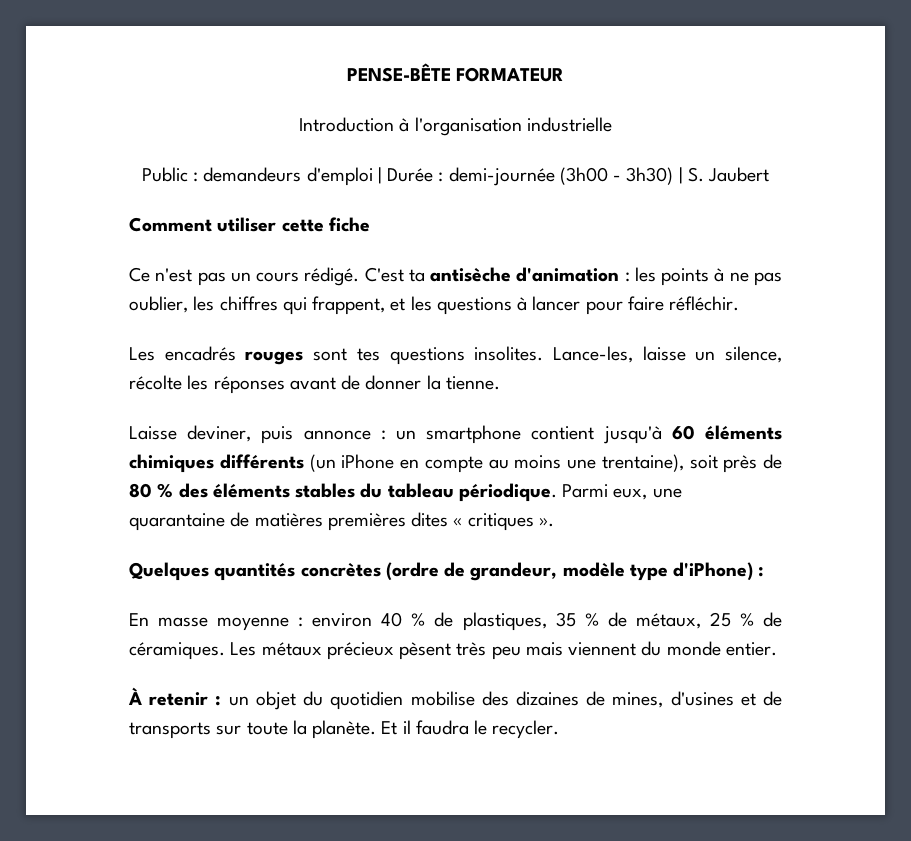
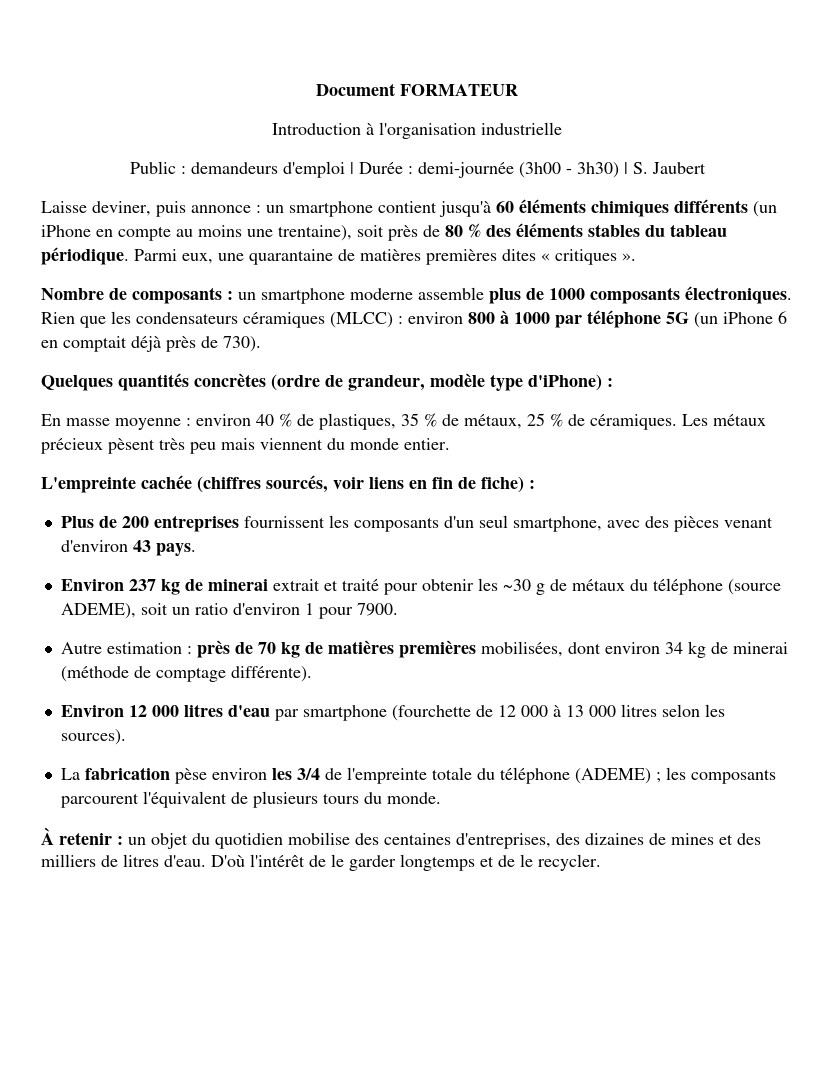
[346,63,451,82] PENSE-BÊTE -> [316,83,395,96] Document
[129,217,370,232] [129,267,782,286] [129,296,740,315] [129,346,783,365] [129,375,500,394] // Comment utiliser cette fiche // Ce n'est pas un cours rédigé. C'est ta antisèche d'animation : les points à ne pas oublier, les chiffres qui frappent, et les questions à lancer pour faire réfléchir. // Les encadrés rouges sont tes questions insolites. Lance-les, laisse un silence, récolte les réponses avant de donner la tienne. -> (706, 168) none
(554, 522) none -> [41,286,792,304] [41,310,787,328] [41,336,261,352] // Nombre de composants : un smartphone moderne assemble plus de 1000 composants électroniques. Rien que les condensateurs céramiques (MLCC) : environ 800 à 1000 par téléphone 5G (un iPhone 6 en comptait déjà près de 730).
(777, 649) none -> [41,475,535,493] [60,515,773,532] [60,540,196,556] [60,578,781,595] [60,603,398,619] [60,640,788,658] [60,666,312,682] [60,704,725,721] [60,729,126,745] [60,767,776,784] [60,791,441,808] // L'empreinte cachée (chiffres sourcés, voir liens en fin de fiche) : // Plus de 200 entreprises fournissent les composants d'un seul smartphone, avec des pièces venant d'environ 43 pays. // Environ 237 kg de minerai extrait et traité pour obtenir les ~30 g de métaux du téléphone (source ADEME), soit un ratio d'environ 1 pour 7900. // Autre estimation : près de 70 kg de matières premières mobilisées, dont environ 34 kg de minerai (méthode de comptage différente). // Environ 12 000 litres d'eau par smartphone (fourchette de 12 000 à 13 000 litres selon les sources). // La fabrication pèse environ les 3/4 de l'empreinte totale du téléphone (ADEME) ; les composants parcourent l'équivalent de plusieurs tours du monde.
[515,691,782,708] [129,720,469,739] dizaines de mines, d'usines et de transports sur toute la planète. Et il faudra -> [384,833,761,849] [41,854,515,871] centaines d'entreprises, des dizaines de mines et des milliers de litres d'eau. D'où l'intérêt de le garder longtemps et de

